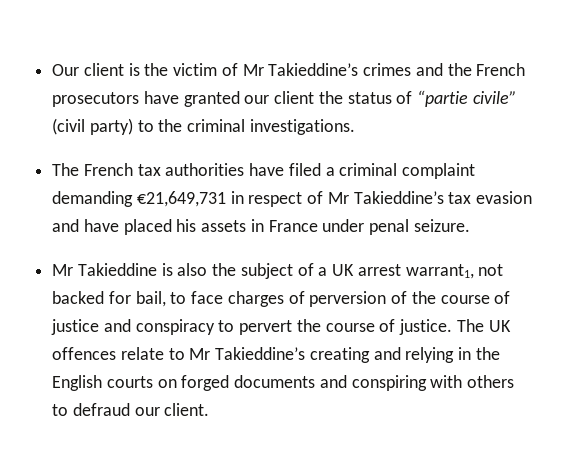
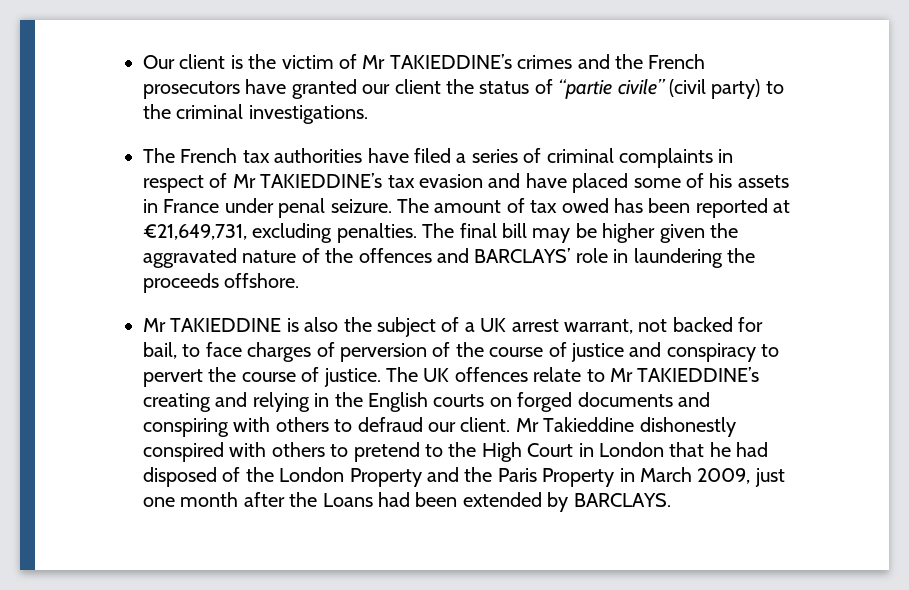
[268,63,359,76] Takieddine’s -> [389,54,512,69] TAKIEDDINE’s
[339,163,476,179] [52,191,226,207] criminal complaint demanding €21,649,731 -> [471,148,713,168] series of criminal complaints
[353,191,444,204] Takieddine’s -> [260,173,383,188] TAKIEDDINE’s
(172, 227) none -> [633,173,704,188] some of
[52,263,157,276] // Mr Takieddine -> [397,198,791,218] [143,223,738,243] [143,248,755,268] [143,273,300,293] [143,318,282,332] The amount of tax owed has been reported at €21,649,731, excluding penalties. The final bill may be higher given the aggravated nature of the offences and BARCLAYS’ role in laundering the proceeds offshore. // Mr TAKIEDDINE
[405,264,474,279] warrant1, -> [563,319,633,334] warrant,
[215,347,306,360] Takieddine’s -> [637,367,760,382] TAKIEDDINE’s
(210, 409) none -> [515,417,736,437] [143,442,769,462] [143,467,785,487] [143,492,671,512] Mr Takieddine dishonestly conspired with others to pretend to the High Court in London that he had disposed of the London Property and the Paris Property in March 2009, just one month after the Loans had been extended by BARCLAYS.

